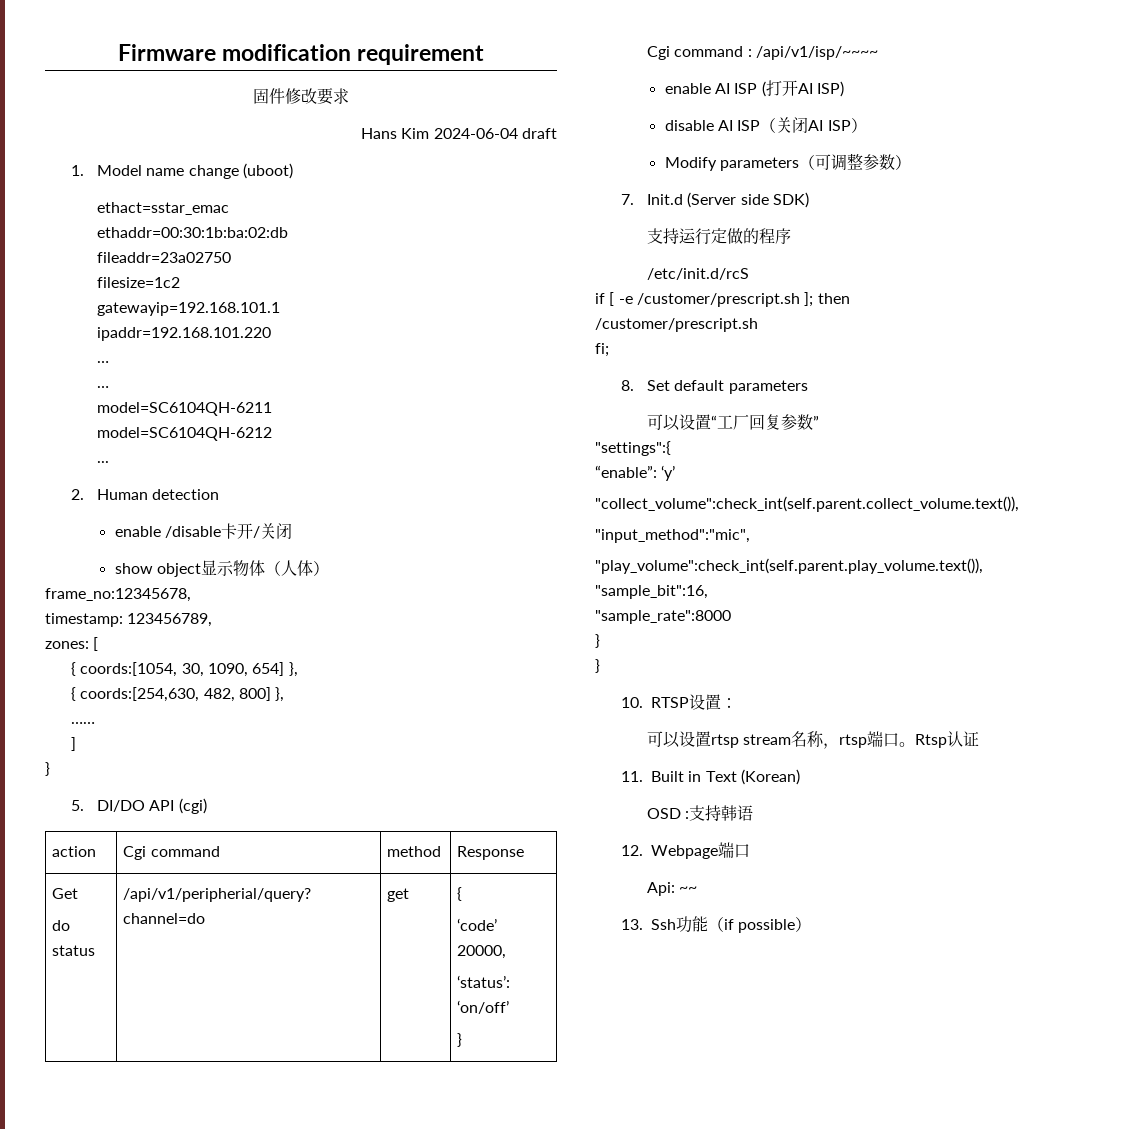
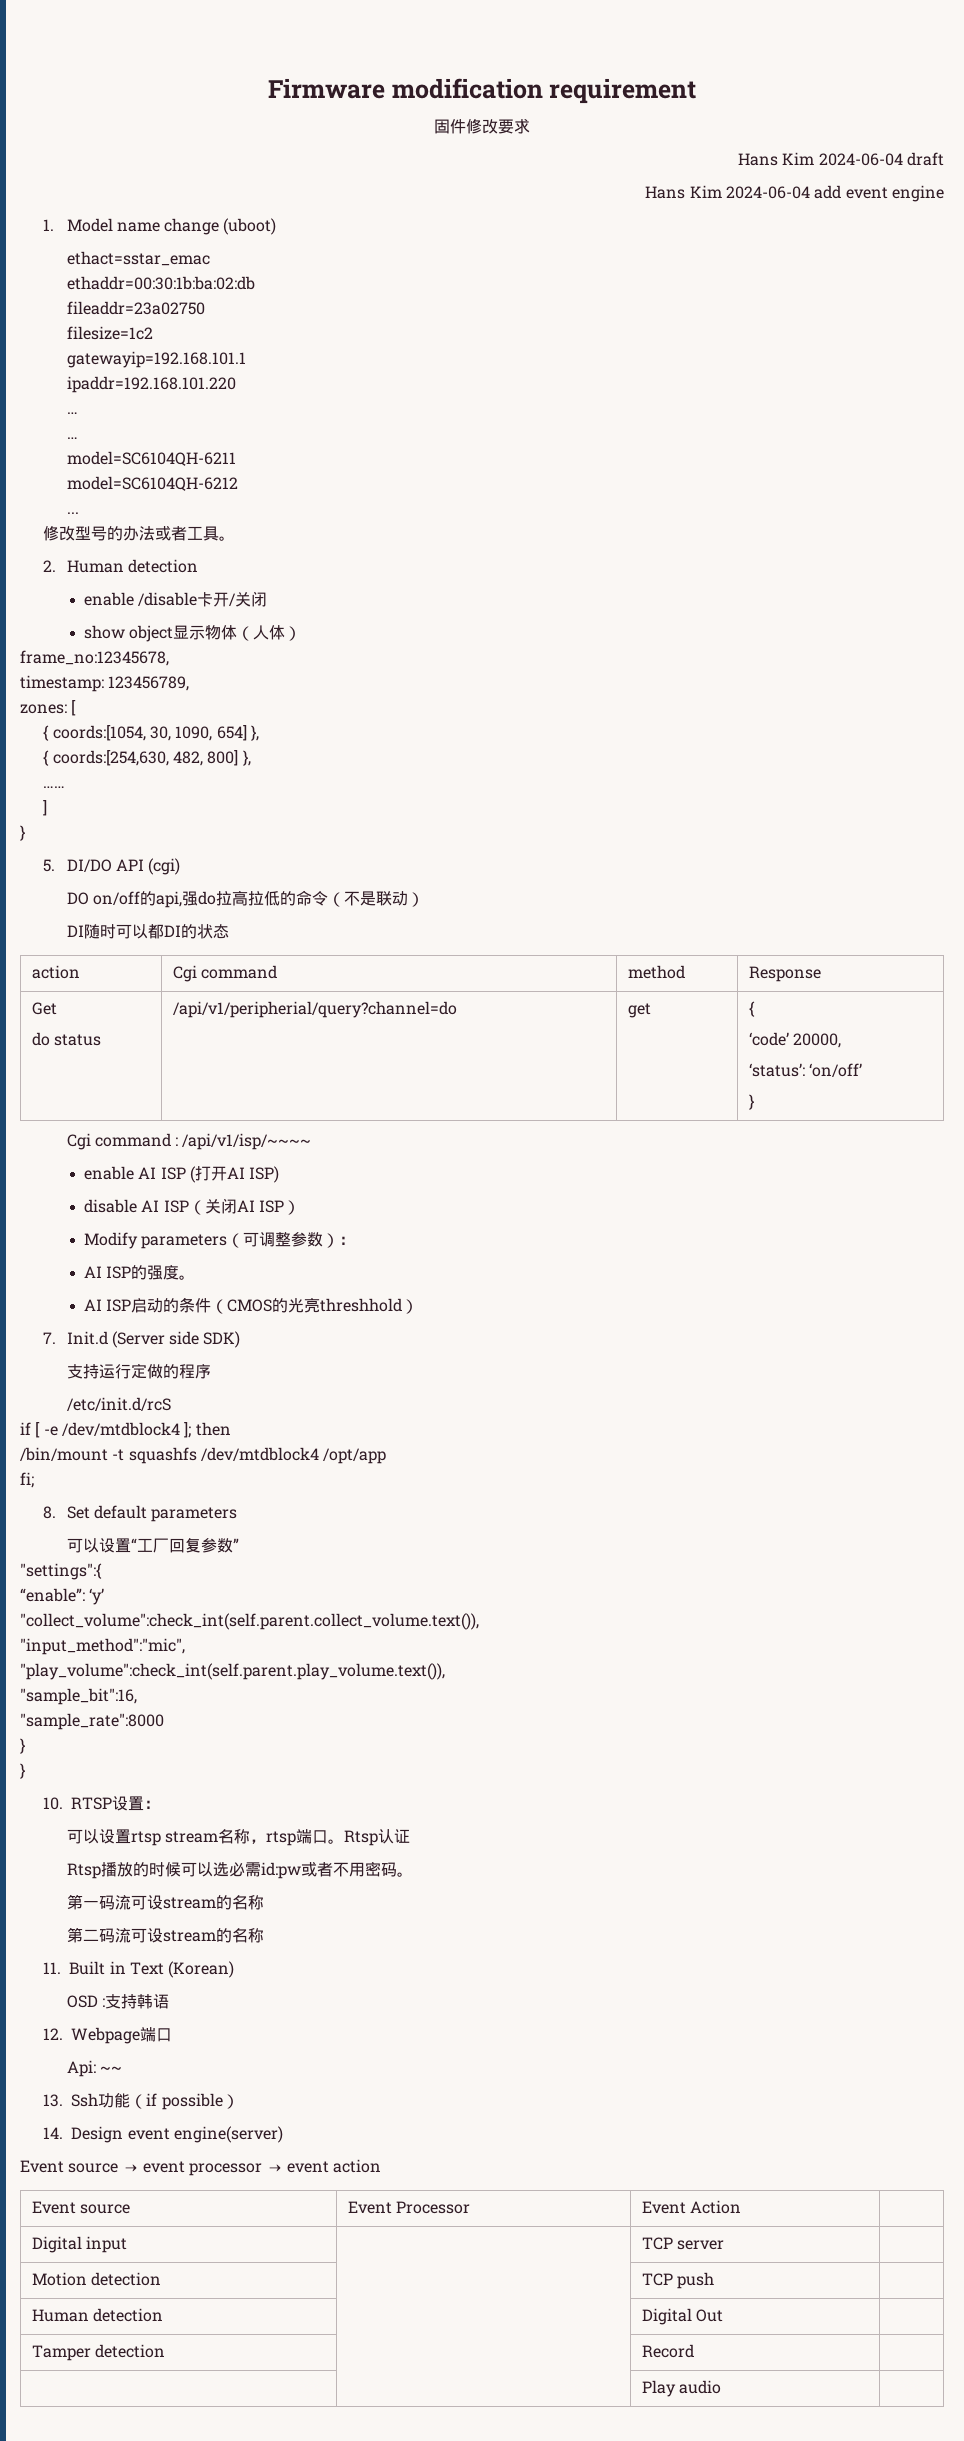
(557, 133) none -> [645,185,945,202] // Hans Kim 2024-06-04 add event engine
(110, 462) none -> [43,525,236,541] // 修改型号的办法或者工具。
(207, 806) none -> [66,890,424,908] [66,924,229,939] // DO on/off的api,强do拉高拉低的命令（不是联动） // DI随时可以都DI的状态
(912, 162) none -> [339,1236,356,1245] [84,1265,196,1280] [84,1297,419,1314] ： // AI ISP的强度。 // AI ISP启动的条件（CMOS的光亮threshhold）
[636,293,800,307] /customer/prescript.sh -> [61,1422,180,1436] /dev/mtdblock4
[595,318,758,332] /customer/prescript.sh -> [20,1447,387,1464] /bin/mount -t squashfs /dev/mtdblock4 /opt/app
(980, 739) none -> [66,1861,413,1879] [66,1894,264,1910] [66,1927,264,1943] // Rtsp播放的时候可以选必需id:pw或者不用密码。 // 第一码流可设stream的名称 // 第二码流可设stream的名称
(812, 924) none -> [43,2126,283,2143] [20,2159,382,2176] [32,2201,131,2214] [348,2201,471,2214] [642,2200,742,2214] [32,2236,128,2253] [642,2237,725,2250] [32,2272,162,2286] [642,2272,715,2289] [32,2308,164,2322] [642,2308,724,2325] [32,2344,166,2361] [642,2344,695,2358] [642,2380,722,2397] // 14. Design event engine(server) // Event source → event processor → event action // Event source | Event Processor | Event Action | // Digital input | | TCP server | // Motion detection | | TCP push | // Human detection | | Digital Out | // Tamper detection | | Record | // | | Play audio |

